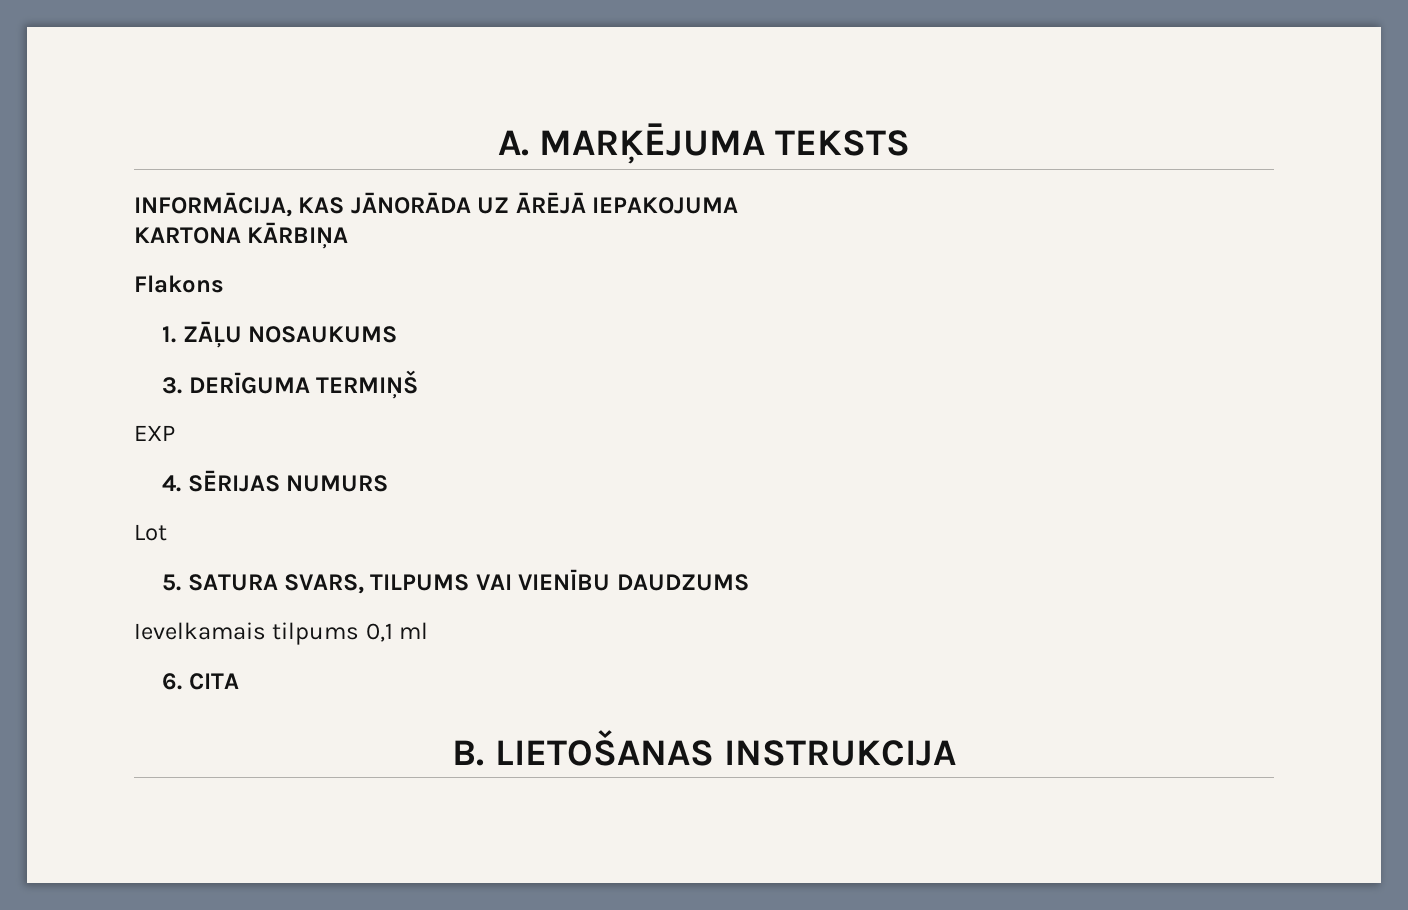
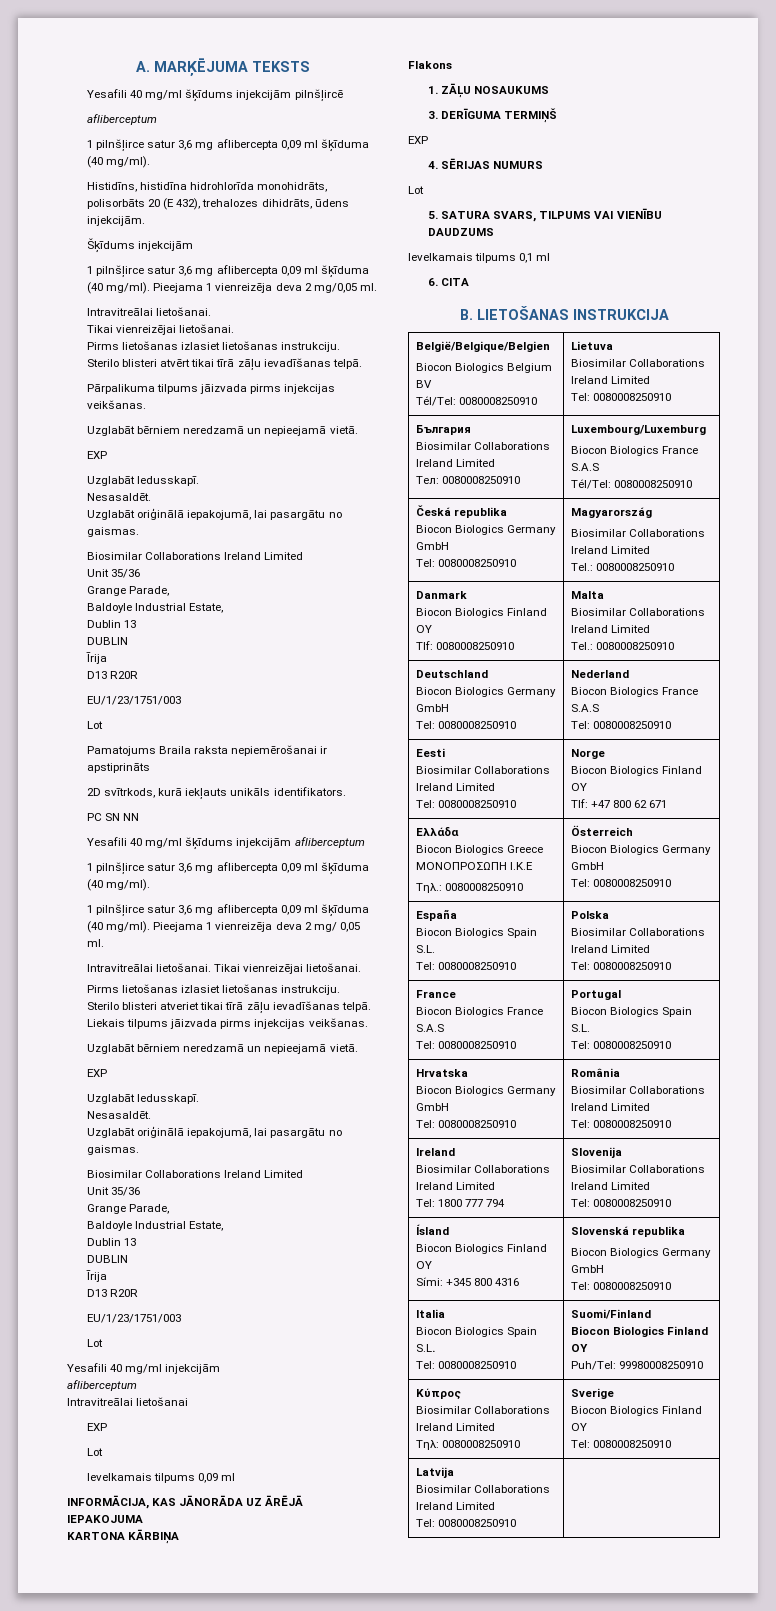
(911, 143) none -> [87,89,343,102] [87,114,158,125] [87,139,369,152] [87,156,151,168] [87,182,328,192] [87,198,349,210] [87,216,146,226] [87,238,194,253] [87,265,369,278] [87,282,377,294] [87,307,212,316] [87,324,235,335] [87,341,341,352] [87,358,362,371] [87,384,336,394] [87,400,147,409] [87,426,358,436] [87,451,108,459] [87,476,200,486] [87,493,152,501] [87,508,342,520] [87,527,140,537] [87,552,304,560] [87,569,141,578] [87,586,170,596] [87,603,224,613] [87,620,137,628] [87,637,129,645] [86,652,108,664] [87,671,139,679] [87,696,182,705] [87,721,104,729] [87,745,328,756] [87,763,151,773] [87,787,346,800] [87,813,140,821] [87,837,365,850] [87,862,369,875] [87,879,151,891] [87,904,369,917] [87,921,360,933] [87,939,105,947] [87,963,362,974] [87,984,341,995] [87,1001,371,1014] [87,1018,368,1029] [87,1044,358,1054] [87,1069,108,1077] [87,1094,200,1104] [87,1111,152,1119] [87,1126,342,1138] [87,1145,140,1155] [87,1170,304,1178] [87,1187,141,1196] [87,1204,170,1214] [87,1221,224,1231] [87,1238,137,1246] [87,1255,129,1263] [86,1270,108,1282] [87,1289,139,1297] [87,1314,182,1323] [87,1339,104,1347] [67,1363,221,1374] [67,1380,137,1391] [67,1397,189,1406] [87,1423,108,1431] [87,1448,104,1456] [87,1473,236,1483] // Yesafili 40 mg/ml šķīdums injekcijām pilnšļircē // afliberceptum // 1 pilnšļirce satur 3,6 mg aflibercepta 0,09 ml šķīduma (40 mg/ml). // Histidīns, histidīna hidrohlorīda monohidrāts, polisorbāts 20 (E 432), trehalozes dihidrāts, ūdens injekcijām. // Šķīdums injekcijām // 1 pilnšļirce satur 3,6 mg aflibercepta 0,09 ml šķīduma (40 mg/ml). Pieejama 1 vienreizēja deva 2 mg/0,05 ml. // Intravitreālai lietošanai. // Tikai vienreizējai lietošanai. // Pirms lietošanas izlasiet lietošanas instrukciju. // Sterilo blisteri atvērt tikai tīrā zāļu ievadīšanas telpā. // Pārpalikuma tilpums jāizvada pirms injekcijas veikšanas. // Uzglabāt bērniem neredzamā un nepieejamā vietā. // EXP // Uzglabāt ledusskapī. // Nesasaldēt. // Uzglabāt oriģinālā iepakojumā, lai pasargātu no gaismas. // Biosimilar Collaborations Ireland Limited // Unit 35/36 // Grange Parade, // Baldoyle Industrial Estate, // Dublin 13 // DUBLIN // Īrija // D13 R20R // EU/1/23/1751/003 // Lot // Pamatojums Braila raksta nepiemērošanai ir apstiprināts // 2D svītrkods, kurā iekļauts unikāls identifikators. // PC SN NN // Yesafili 40 mg/ml šķīdums injekcijām afliberceptum // 1 pilnšļirce satur 3,6 mg aflibercepta 0,09 ml šķīduma (40 mg/ml). // 1 pilnšļirce satur 3,6 mg aflibercepta 0,09 ml šķīduma (40 mg/ml). Pieejama 1 vienreizēja deva 2 mg/ 0,05 ml. // Intravitreālai lietošanai. Tikai vienreizējai lietošanai. // Pirms lietošanas izlasiet lietošanas instrukciju. // Sterilo blisteri atveriet tikai tīrā zāļu ievadīšanas telpā. Liekais tilpums jāizvada pirms injekcijas veikšanas. // Uzglabāt bērniem neredzamā un nepieejamā vietā. // EXP // Uzglabāt ledusskapī. // Nesasaldēt. // Uzglabāt oriģinālā iepakojumā, lai pasargātu no gaismas. // Biosimilar Collaborations Ireland Limited // Unit 35/36 // Grange Parade, // Baldoyle Industrial Estate, // Dublin 13 // DUBLIN // Īrija // D13 R20R // EU/1/23/1751/003 // Lot // Yesafili 40 mg/ml injekcijām // afliberceptum // Intravitreālai lietošanai // EXP // Lot // Ievelkamais tilpums 0,09 ml
(956, 753) none -> [415,341,550,352] [415,363,553,373] [415,380,432,388] [415,396,538,406] [570,341,613,350] [570,359,706,367] [570,376,651,384] [570,393,672,401] [415,425,471,435] [415,442,551,450] [415,459,496,467] [415,476,521,484] [570,425,706,435] [570,446,699,456] [570,463,599,471] [570,479,693,489] [415,505,508,518] [415,525,557,535] [415,542,449,550] [415,559,517,567] [570,507,652,518] [570,529,706,537] [570,546,651,554] [570,563,675,571] [415,591,467,599] [415,608,548,618] [415,625,432,633] [415,641,515,650] [570,591,604,599] [570,608,706,616] [570,625,651,633] [570,642,675,650] [415,670,488,678] [415,687,557,697] [415,704,449,712] [415,721,517,729] [570,670,629,678] [570,687,699,697] [570,704,599,712] [570,721,672,729] [415,748,445,757] [415,766,551,774] [415,783,496,791] [415,800,517,808] [570,749,605,759] [570,766,703,776] [570,783,587,791] [570,799,668,808] [415,826,459,836] [415,845,544,855] [415,862,534,870] [415,883,524,893] [570,825,633,836] [570,845,712,855] [570,862,604,870] [570,879,672,887] [415,909,457,921] [415,928,538,938] [415,945,435,953] [415,962,517,970] [570,911,609,919] [570,928,706,936] [570,945,651,953] [570,962,672,970] [415,990,456,998] [415,1007,544,1017] [415,1024,444,1032] [415,1041,517,1049] [570,990,621,1000] [570,1007,693,1017] [570,1024,590,1032] [570,1041,672,1049] [415,1069,468,1077] [415,1086,557,1096] [415,1103,449,1111] [415,1120,517,1128] [570,1068,620,1077] [570,1086,706,1094] [570,1103,651,1111] [570,1120,672,1128] [415,1148,455,1156] [415,1165,551,1173] [415,1182,496,1190] [415,1199,506,1207] [570,1147,622,1158] [570,1165,706,1173] [570,1182,651,1190] [570,1199,672,1207] [415,1224,449,1235] [415,1244,548,1254] [415,1261,432,1269] [415,1277,520,1286] [570,1226,686,1237] [570,1248,712,1258] [570,1265,604,1273] [570,1282,672,1290] [415,1309,445,1318] [415,1327,538,1337] [415,1344,435,1352] [415,1361,517,1369] [570,1309,651,1319] [570,1326,709,1337] [570,1344,588,1352] [570,1361,704,1370] [415,1388,461,1400] [415,1406,551,1414] [415,1423,496,1431] [415,1440,521,1450] [570,1388,614,1399] [570,1406,703,1416] [570,1423,587,1431] [570,1440,672,1448] [415,1467,454,1478] [415,1485,551,1493] [415,1502,496,1510] [415,1519,517,1527] // België/Belgique/Belgien // Biocon Biologics Belgium BV // Tél/Tel: 0080008250910 | Lietuva // Biosimilar Collaborations Ireland Limited // Tel: 0080008250910 // България // Biosimilar Collaborations Ireland Limited // Тел: 0080008250910 | Luxembourg/Luxemburg // Biocon Biologics France S.A.S // Tél/Tel: 0080008250910 // Česká republika // Biocon Biologics Germany GmbH // Tel: 0080008250910 | Magyarország // Biosimilar Collaborations Ireland Limited // Tel.: 0080008250910 // Danmark // Biocon Biologics Finland OY // Tlf: 0080008250910 | Malta // Biosimilar Collaborations Ireland Limited // Tel.: 0080008250910 // Deutschland // Biocon Biologics Germany GmbH // Tel: 0080008250910 | Nederland // Biocon Biologics France S.A.S // Tel: 0080008250910 // Eesti // Biosimilar Collaborations Ireland Limited // Tel: 0080008250910 | Norge // Biocon Biologics Finland OY // Tlf: +47 800 62 671 // Ελλάδα // Biocon Biologics Greece ΜΟΝΟΠΡΟΣΩΠΗ Ι.Κ.Ε // Τηλ.: 0080008250910 | Österreich // Biocon Biologics Germany GmbH // Tel: 0080008250910 // España // Biocon Biologics Spain S.L. // Tel: 0080008250910 | Polska // Biosimilar Collaborations Ireland Limited // Tel: 0080008250910 // France // Biocon Biologics France S.A.S // Tel: 0080008250910 | Portugal // Biocon Biologics Spain S.L. // Tel: 0080008250910 // Hrvatska // Biocon Biologics Germany GmbH // Tel: 0080008250910 | România // Biosimilar Collaborations Ireland Limited // Tel: 0080008250910 // Ireland // Biosimilar Collaborations Ireland Limited // Tel: 1800 777 794 | Slovenija // Biosimilar Collaborations Ireland Limited // Tel: 0080008250910 // Ísland // Biocon Biologics Finland OY // Sími: +345 800 4316 | Slovenská republika // Biocon Biologics Germany GmbH // Tel: 0080008250910 // Italia // Biocon Biologics Spain S.L. // Tel: 0080008250910 | Suomi/Finland // Biocon Biologics Finland OY // Puh/Tel: 99980008250910 // Κύπρος // Biosimilar Collaborations Ireland Limited // Τηλ: 0080008250910 | Sverige // Biocon Biologics Finland OY // Tel: 0080008250910 // Latvija // Biosimilar Collaborations Ireland Limited // Tel: 0080008250910 |

